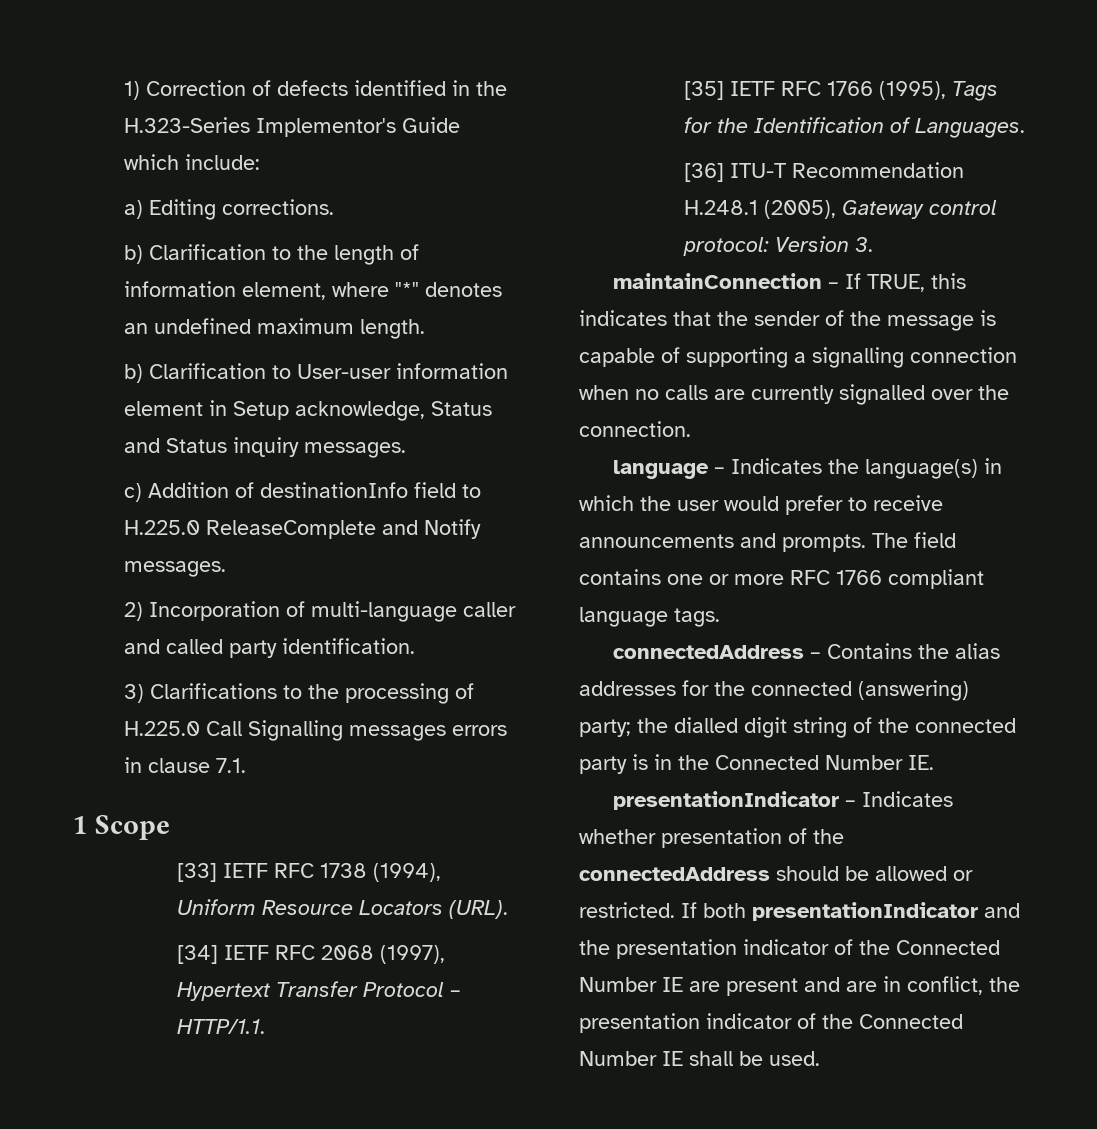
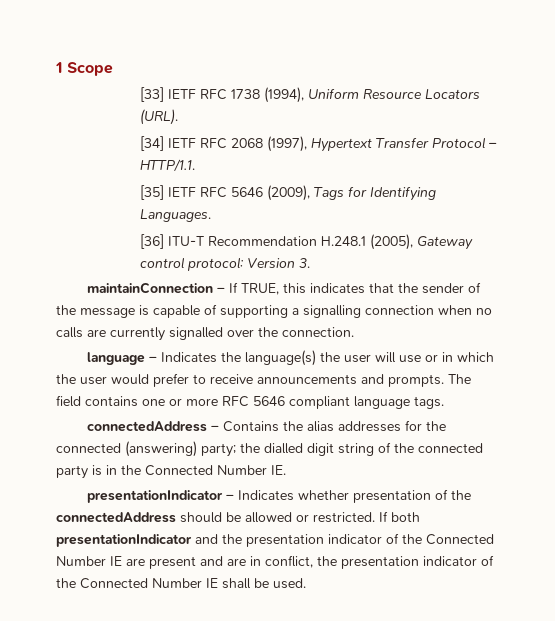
[124,80,508,100] [124,117,461,137] [124,154,261,170] [124,199,335,220] [124,244,420,265] [124,281,503,300] [124,318,426,339] [124,363,509,383] [124,400,493,421] [124,437,407,458] [124,482,482,502] [124,519,482,539] [124,561,227,577] [124,601,517,622] [124,638,416,658] [124,683,475,704] [124,720,508,741] [124,757,247,773] 1) Correction of defects identified in the H.323-Series Implementor's Guide which include: // a) Editing corrections. // b) Clarification to the length of information element, where "*" denotes an undefined maximum length. // b) Clarification to User-user information element in Setup acknowledge, Status and Status inquiry messages. // c) Addition of destinationInfo field to H.225.0 ReleaseComplete and Notify messages. // 2) Incorporation of multi-language caller and called party identification. // 3) Clarifications to the processing of H.225.0 Call Signalling messages errors in clause 7.1. // -> (55, 67) none
[826,81,998,101] [683,117,911,133] 1766 (1995), Tags for the Identification of -> [230,185,436,201] 5646 (2009), Tags for Identifying
(978, 469) none -> [319,352,438,363] the user will use or
[836,570,882,585] 1766 -> [253,396,285,406] 5646

